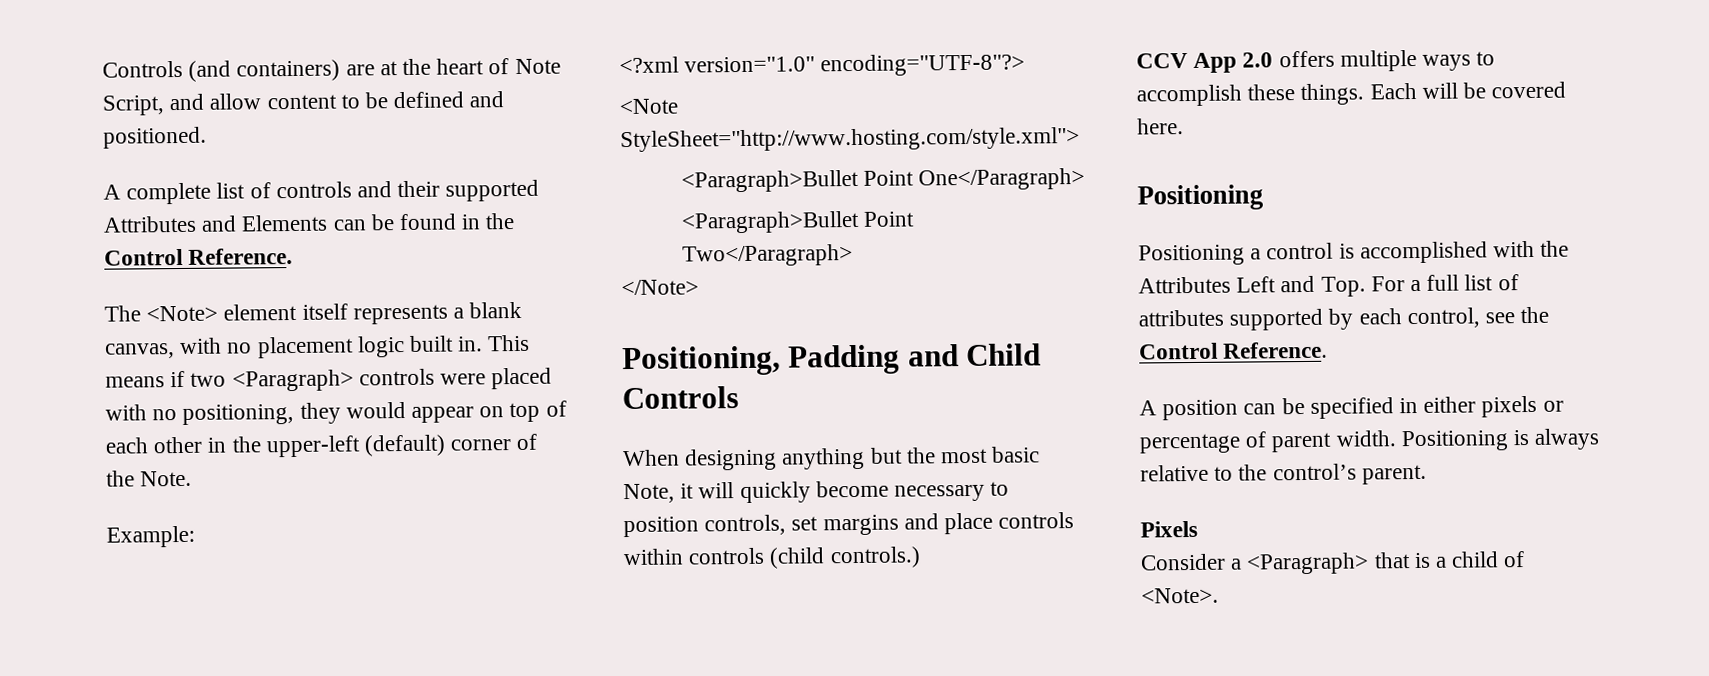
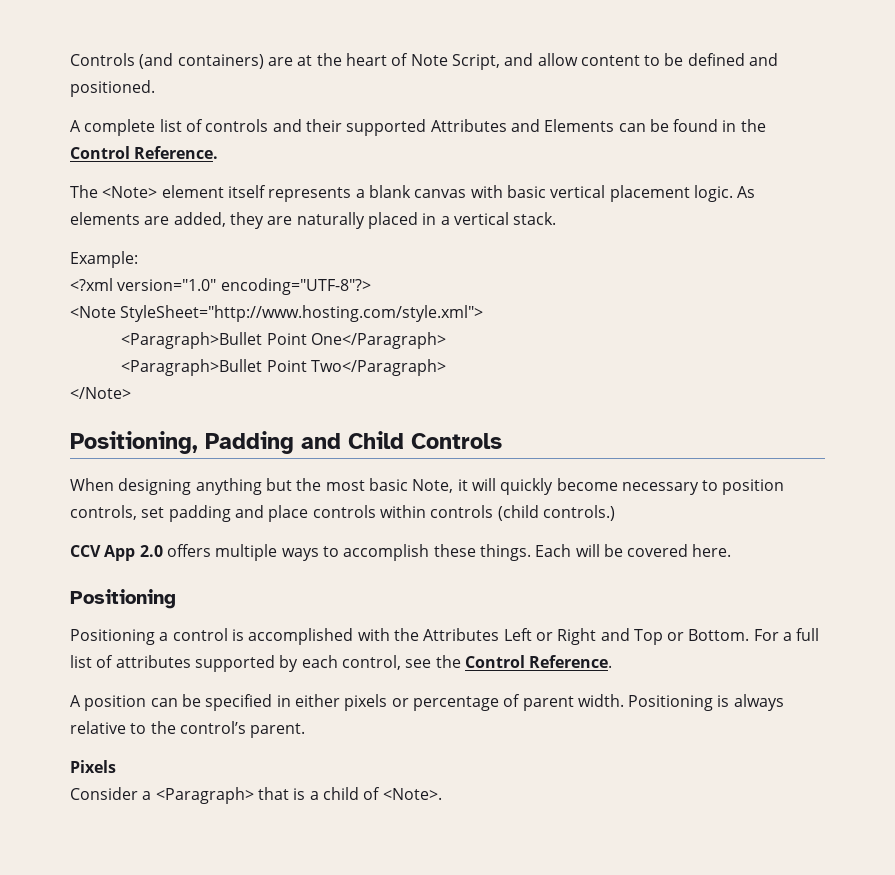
[105,334,531,359] [105,367,553,392] [105,400,567,425] [105,433,538,458] [106,470,193,487] canvas, with no placement logic built in. This means if two <Paragraph> controls were placed with no positioning, they would appear on top of each other in the upper-left (default) corner of the Note. -> [414,185,756,202] [70,212,557,229] canvas with basic vertical placement logic. As elements are added, they are naturally placed in a vertical stack.
[822,514,899,536] margins -> [168,505,231,522] padding
[1280,275,1366,297] and Top. -> [535,628,750,645] or Right and Top or Bottom.

